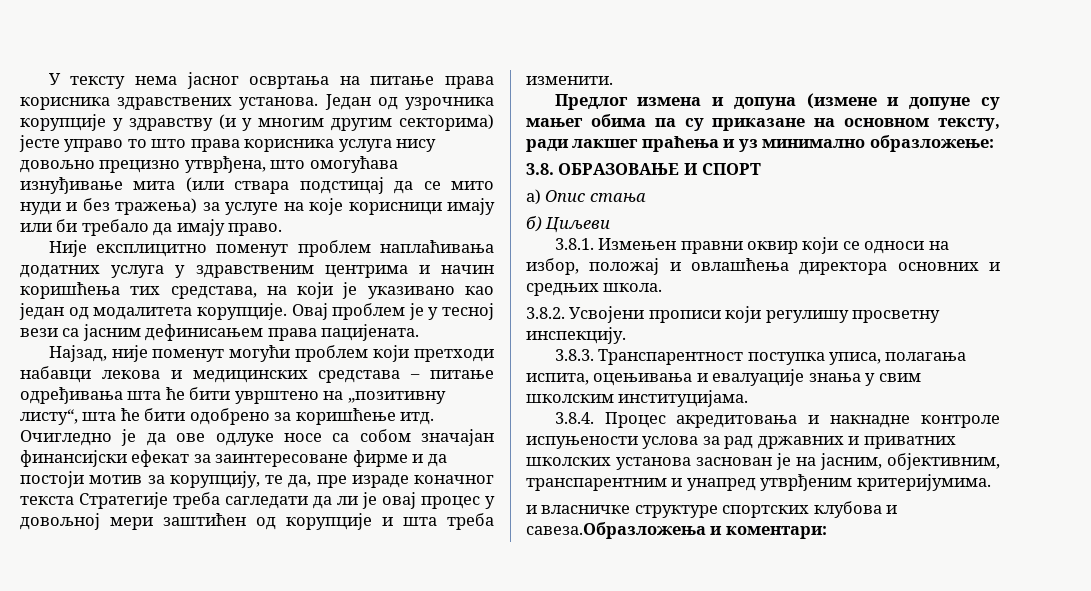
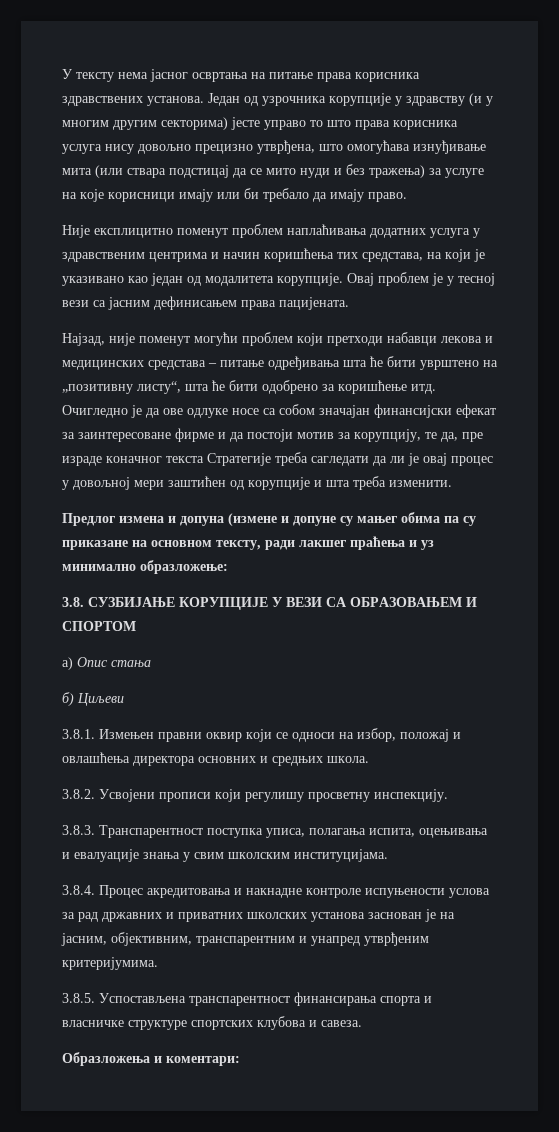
[558,163,762,175] ОБРАЗОВАЊЕ И СПОРТ -> [88,597,477,610] [62,621,136,631] СУЗБИЈАЊЕ КОРУПЦИЈЕ У ВЕЗИ СА ОБРАЗОВАЊЕМ И СПОРТОМ
(991, 482) none -> [62,992,421,1006] 3.8.5. Успостављена транспарентност финансирања спорта
[526,522,706,539] савеза.Образложења -> [321,1020,362,1027] [62,1052,150,1066] савеза. // Образложења

